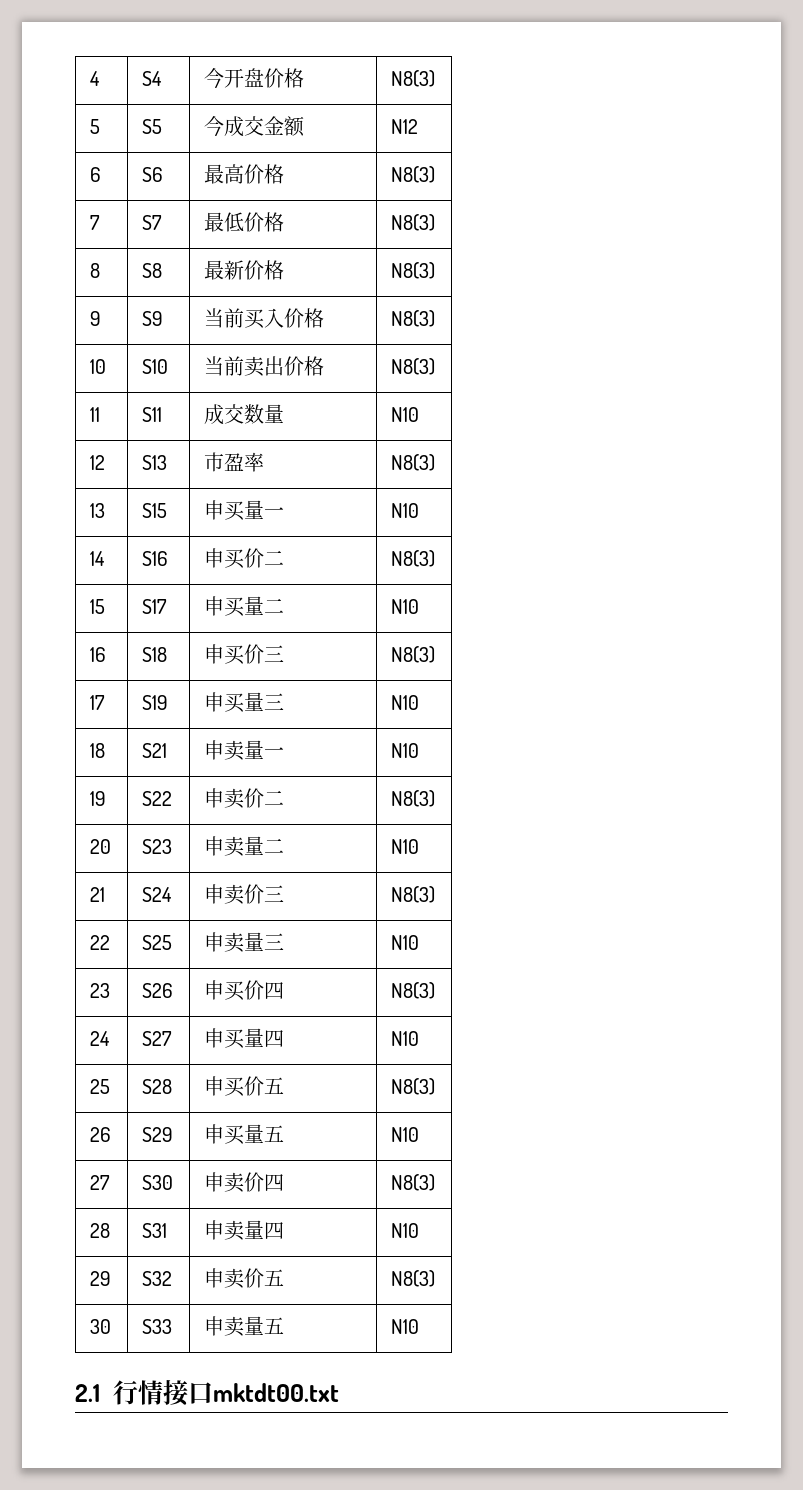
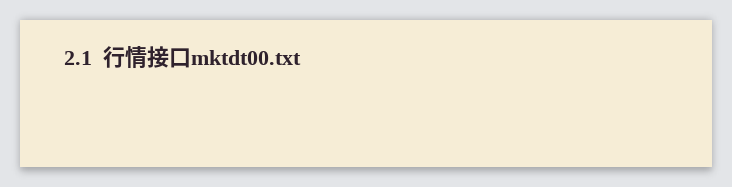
[90,71,101,86] [142,71,163,86] [204,68,305,89] [391,70,436,87] [90,119,101,134] [142,119,163,134] [204,116,306,137] [391,119,419,134] [90,167,102,182] [142,167,164,182] [204,164,285,184] [391,166,436,183] [90,215,101,230] [142,215,163,230] [204,212,285,232] [391,214,436,231] [90,263,101,278] [142,263,163,278] [204,260,285,280] [391,262,436,279] [90,311,102,326] [142,311,164,326] [204,308,325,329] [391,310,436,327] [90,359,107,374] [142,359,169,374] [204,356,325,377] [391,358,436,375] [90,407,101,422] [142,407,163,422] [204,404,285,425] [391,407,420,422] [90,455,106,470] [142,455,168,470] [204,452,265,472] [391,454,436,471] [90,503,106,518] [142,503,168,518] [204,500,285,521] [391,503,420,518] [90,551,106,566] [142,551,169,566] [204,548,285,569] [391,550,436,567] [90,599,106,614] [142,599,168,614] [204,596,285,617] [391,599,420,614] [90,647,107,662] [142,647,168,662] [204,644,285,665] [391,646,436,663] [90,695,106,710] [142,695,169,710] [204,692,285,713] [391,695,420,710] [90,743,106,758] [142,743,168,758] [204,740,285,761] [391,743,420,758] [90,791,107,806] [142,791,173,806] [204,788,285,809] [391,790,436,807] [90,839,112,854] [142,839,173,854] [204,836,285,857] [391,839,420,854] [90,887,106,902] [142,887,173,902] [204,884,285,905] [391,886,436,903] [90,935,111,950] [142,935,173,950] [204,932,285,953] [391,935,420,950] [90,983,111,998] [142,983,174,998] [204,980,285,1001] [391,982,436,999] [90,1031,111,1046] [142,1031,173,1046] [204,1028,285,1049] [391,1031,420,1046] [90,1079,111,1094] [142,1079,173,1094] [204,1076,285,1097] [391,1078,436,1095] [90,1127,112,1142] [142,1127,174,1142] [204,1124,285,1145] [391,1127,420,1142] [90,1175,111,1190] [142,1175,174,1190] [204,1172,285,1193] [391,1174,436,1191] [90,1223,111,1238] [142,1223,168,1238] [204,1220,285,1241] [391,1223,420,1238] [90,1271,112,1286] [142,1271,173,1286] [204,1268,285,1289] [391,1270,436,1287] [90,1319,112,1334] [142,1319,173,1334] [204,1316,285,1337] [391,1319,420,1334] 4 | S4 | 今开盘价格 | N8(3) // 5 | S5 | 今成交金额 | N12 // 6 | S6 | 最高价格 | N8(3) // 7 | S7 | 最低价格 | N8(3) // 8 | S8 | 最新价格 | N8(3) // 9 | S9 | 当前买入价格 | N8(3) // 10 | S10 | 当前卖出价格 | N8(3) // 11 | S11 | 成交数量 | N10 // 12 | S13 | 市盈率 | N8(3) // 13 | S15 | 申买量一 | N10 // 14 | S16 | 申买价二 | N8(3) // 15 | S17 | 申买量二 | N10 // 16 | S18 | 申买价三 | N8(3) // 17 | S19 | 申买量三 | N10 // 18 | S21 | 申卖量一 | N10 // 19 | S22 | 申卖价二 | N8(3) // 20 | S23 | 申卖量二 | N10 // 21 | S24 | 申卖价三 | N8(3) // 22 | S25 | 申卖量三 | N10 // 23 | S26 | 申买价四 | N8(3) // 24 | S27 | 申买量四 | N10 // 25 | S28 | 申买价五 | N8(3) // 26 | S29 | 申买量五 | N10 // 27 | S30 | 申卖价四 | N8(3) // 28 | S31 | 申卖量四 | N10 // 29 | S32 | 申卖价五 | N8(3) // 30 | S33 | 申卖量五 | N10 // -> (64, 58) none

